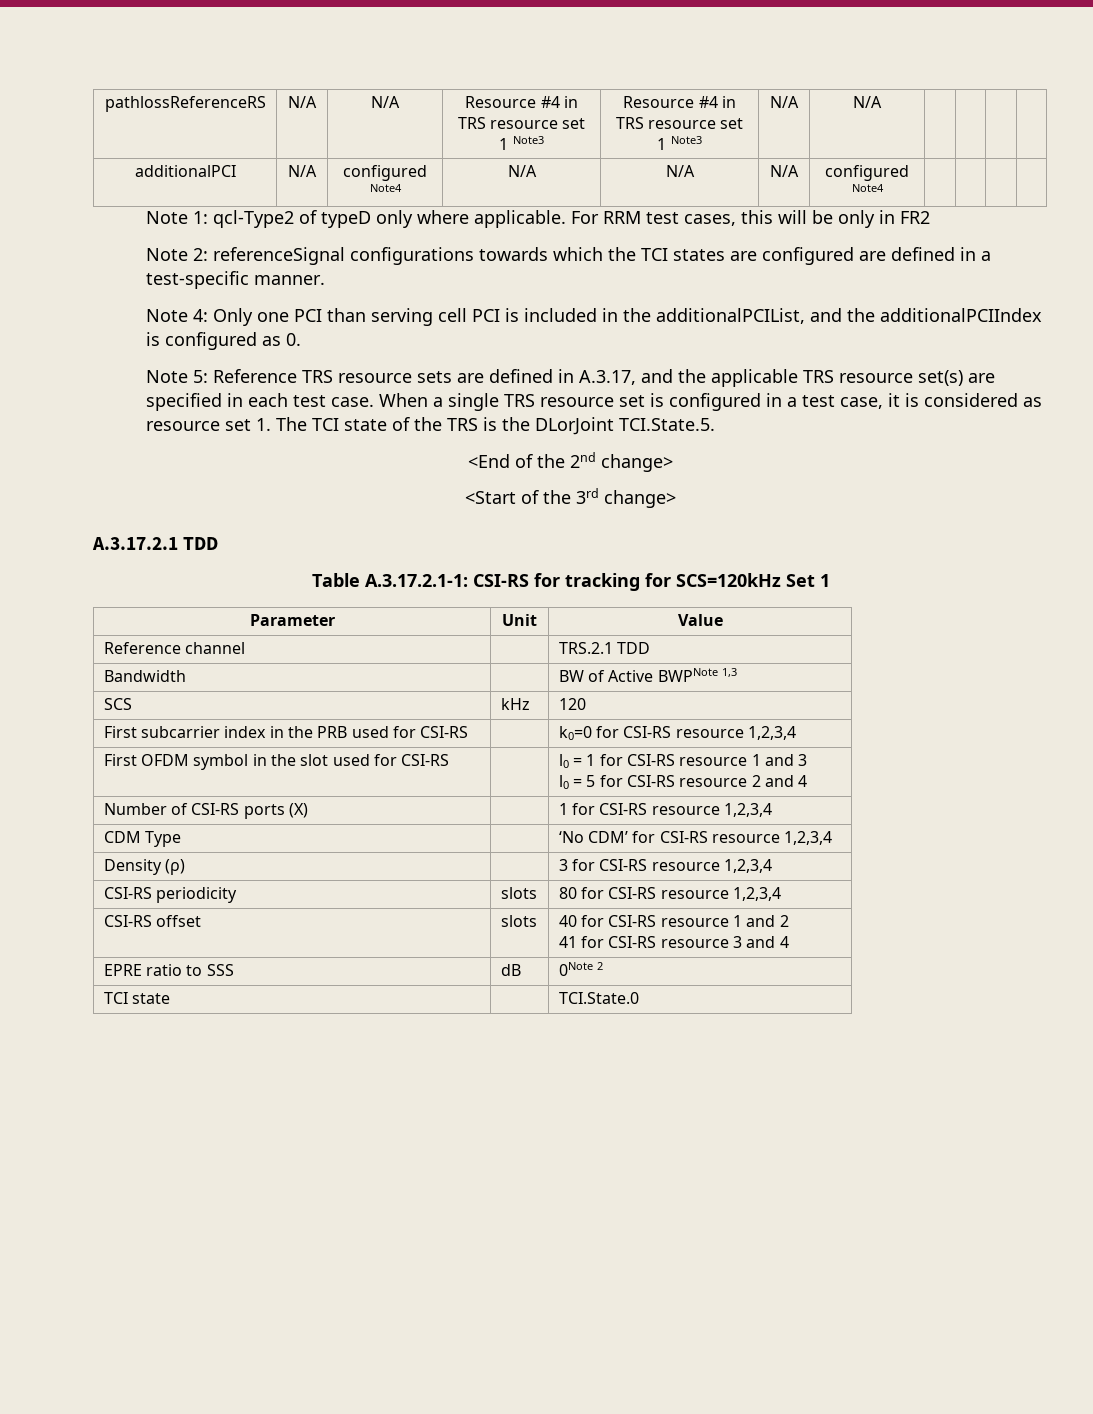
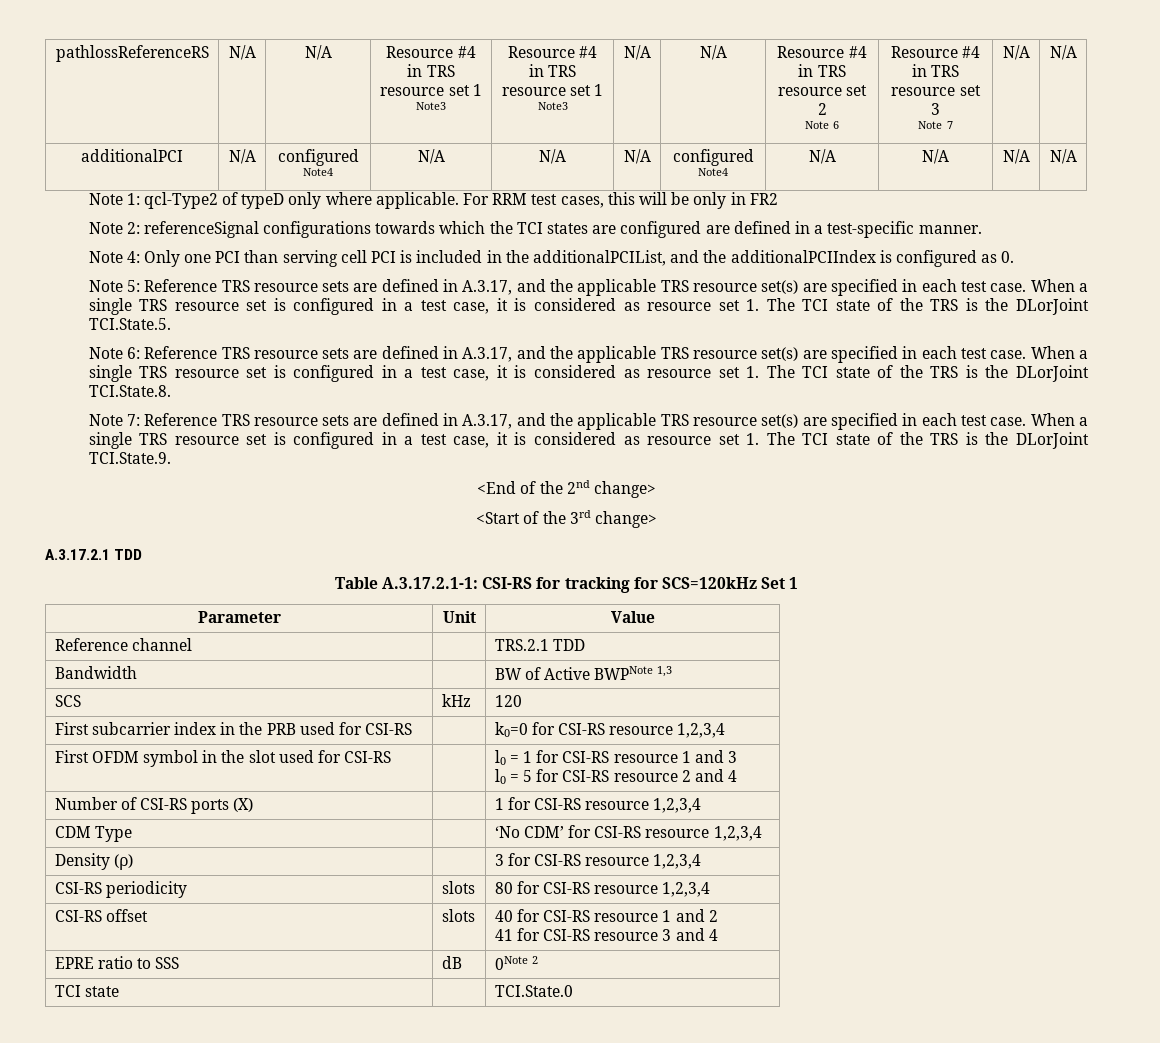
(882, 102) | | | -> [777,46,867,58] [798,64,846,77] [777,85,868,96] [817,103,827,115] [804,121,840,129] [890,46,981,58] [911,64,960,77] [891,85,981,96] [931,103,940,115] [918,121,953,129] [1002,45,1030,60] [1049,45,1077,60] Resource #4 in TRS resource set 2 // Note 6 | Resource #4 in TRS resource set 3 // Note 7 | N/A | N/A
(884, 188) | | | -> [808,149,836,164] [922,149,949,164] [1002,149,1030,164] [1049,149,1077,164] N/A | N/A | N/A | N/A
(715, 424) none -> [88,346,1089,363] [88,365,1090,382] [88,385,171,397] [88,413,1089,430] [88,432,1090,449] [88,452,171,464] // Note 6: Reference TRS resource sets are defined in A.3.17, and the applicable TRS resource set(s) are specified in each test case. When a single TRS resource set is configured in a test case, it is considered as resource set 1. The TCI state of the TRS is the DLorJoint TCI.State.8. // Note 7: Reference TRS resource sets are defined in A.3.17, and the applicable TRS resource set(s) are specified in each test case. When a single TRS resource set is configured in a test case, it is considered as resource set 1. The TCI state of the TRS is the DLorJoint TCI.State.9.

